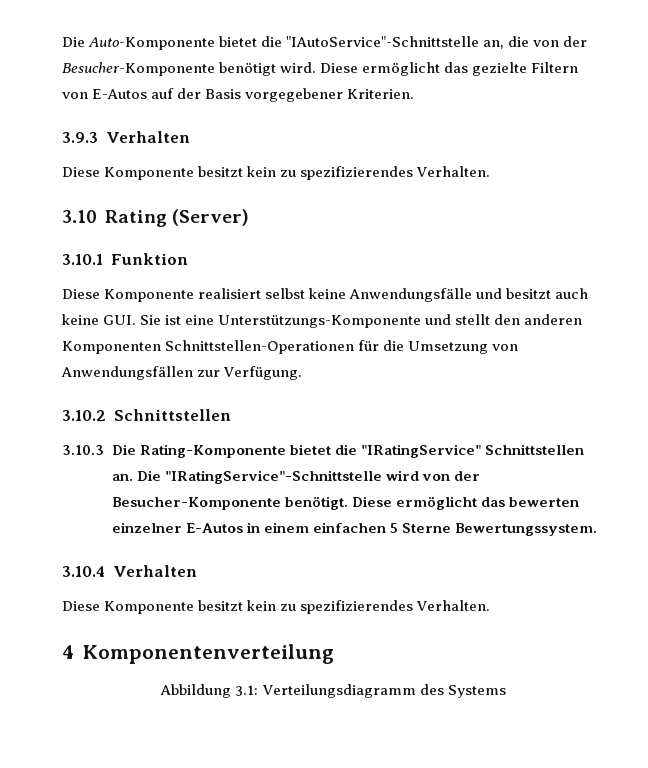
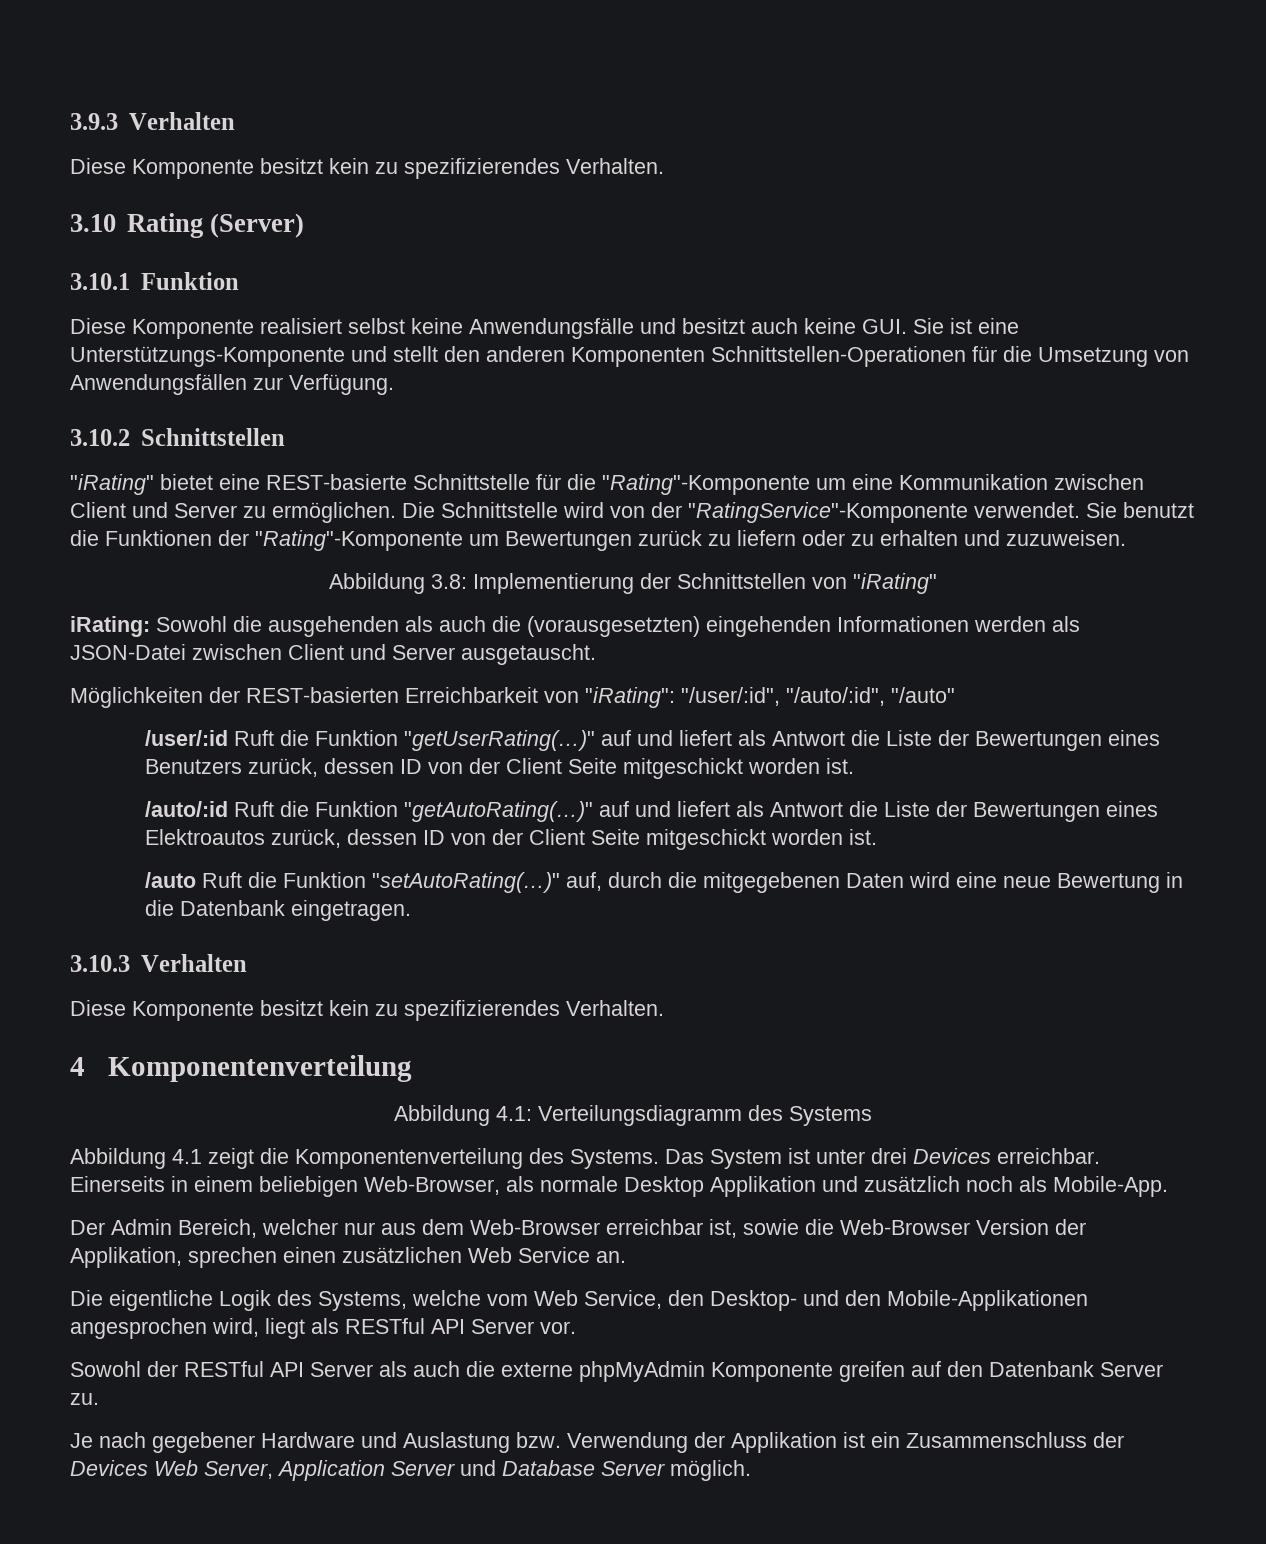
[62,36,588,50] [62,62,579,76] [62,88,415,102] Die Auto-Komponente bietet die "IAutoService"-Schnittstelle an, die von der Besucher-Komponente benötigt wird. Diese ermöglicht das gezielte Filtern von E-Autos auf der Basis vorgegebener Kriterien. // -> (70, 121) none
[62,444,584,458] [111,470,480,484] [111,496,579,510] [111,522,597,536] [62,566,105,577] 3.10.3 Die Rating-Komponente bietet die "IRatingService" Schnittstellen an. Die "IRatingService"-Schnittstelle wird von der Besucher-Komponente benötigt. Diese ermöglicht das bewerten einzelner E-Autos in einem einfachen 5 Sterne Bewertungssystem. // 3.10.4 -> [70,474,1144,495] [70,502,1194,523] [70,530,1126,551] [329,573,937,594] [70,616,1080,637] [70,644,596,665] [70,687,955,708] [145,730,1161,751] [145,758,855,779] [145,801,1159,822] [145,829,878,850] [145,872,1184,893] [145,900,412,921] [70,955,130,972] "iRating" bietet eine REST-basierte Schnittstelle für die "Rating"-Komponente um eine Kommunikation zwischen Client und Server zu ermöglichen. Die Schnittstelle wird von der "RatingService"-Komponente verwendet. Sie benutzt die Funktionen der "Rating"-Komponente um Bewertungen zurück zu liefern oder zu erhalten und zuzuweisen. // Abbildung 3.8: Implementierung der Schnittstellen von "iRating" // iRating: Sowohl die ausgehenden als auch die (vorausgesetzten) eingehenden Informationen werden als JSON-Datei zwischen Client und Server ausgetauscht. // Möglichkeiten der REST-basierten Erreichbarkeit von "iRating": "/user/:id", "/auto/:id", "/auto" // /user/:id Ruft die Funktion "getUserRating(…)" auf und liefert als Antwort die Liste der Bewertungen eines Benutzers zurück, dessen ID von der Client Seite mitgeschickt worden ist. // /auto/:id Ruft die Funktion "getAutoRating(…)" auf und liefert als Antwort die Liste der Bewertungen eines Elektroautos zurück, dessen ID von der Client Seite mitgeschickt worden ist. // /auto Ruft die Funktion "setAutoRating(…)" auf, durch die mitgegebenen Daten wird eine neue Bewertung in die Datenbank eingetragen. // 3.10.3
[235,685,259,696] 3.1: -> [496,1106,532,1121] 4.1:
(506, 691) none -> [70,1148,1100,1169] [70,1176,1168,1197] [70,1219,1086,1238] [70,1247,626,1268] [70,1290,1088,1311] [70,1318,576,1339] [70,1361,1163,1382] [70,1393,99,1405] [70,1432,1124,1453] [70,1460,751,1481] // Abbildung 4.1 zeigt die Komponentenverteilung des Systems. Das System ist unter drei Devices erreichbar. Einerseits in einem beliebigen Web-Browser, als normale Desktop Applikation und zusätzlich noch als Mobile-App. // Der Admin Bereich, welcher nur aus dem Web-Browser erreichbar ist, sowie die Web-Browser Version der Applikation, sprechen einen zusätzlichen Web Service an. // Die eigentliche Logik des Systems, welche vom Web Service, den Desktop- und den Mobile-Applikationen angesprochen wird, liegt als RESTful API Server vor. // Sowohl der RESTful API Server als auch die externe phpMyAdmin Komponente greifen auf den Datenbank Server zu. // Je nach gegebener Hardware und Auslastung bzw. Verwendung der Applikation ist ein Zusammenschluss der Devices Web Server, Application Server und Database Server möglich.

